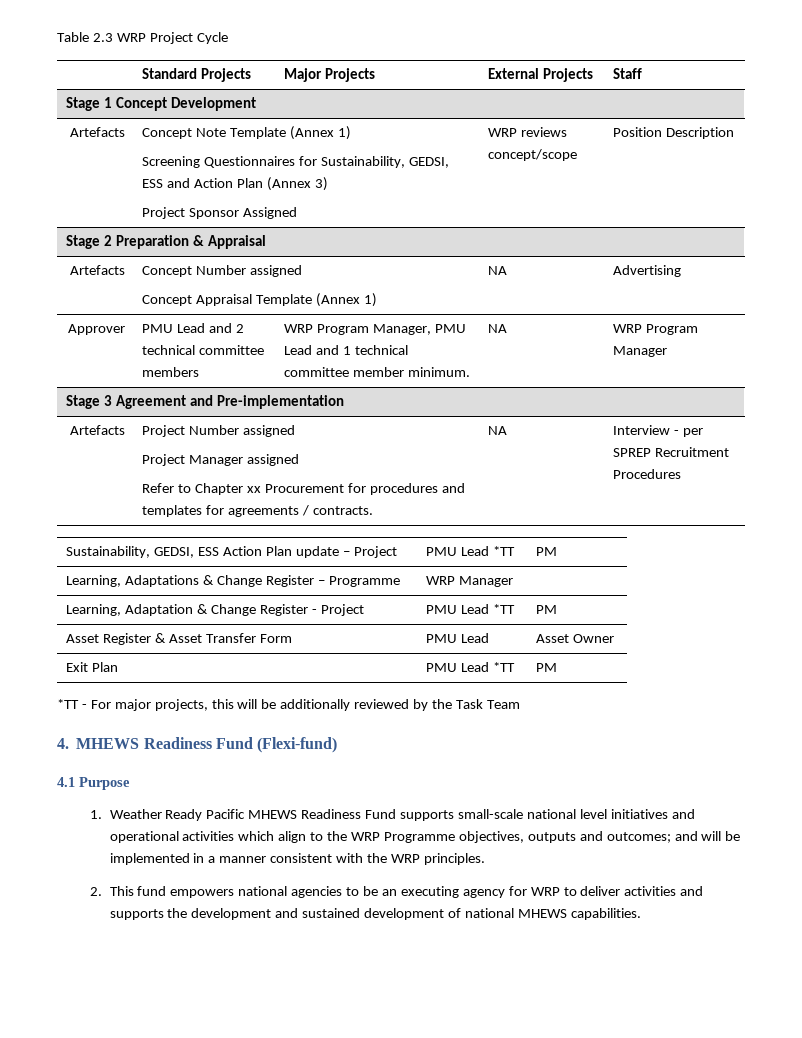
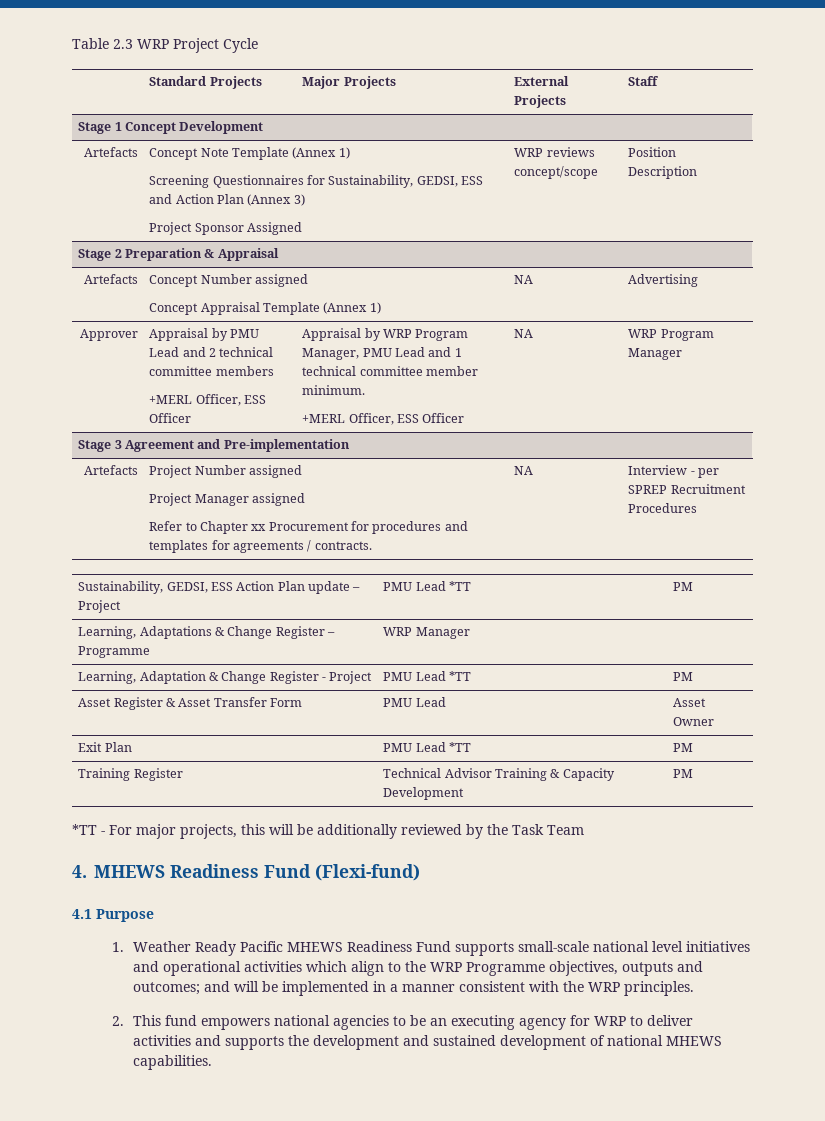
(125, 329) none -> [149,328,228,341] Appraisal by
(200, 372) | -> [149,394,266,406] [149,413,192,423] [302,328,381,341] // +MERL Officer, ESS Officer | Appraisal by
(471, 372) none -> [302,413,465,425] // +MERL Officer, ESS Officer
(558, 667) none -> [78,768,183,781] [383,768,615,781] [383,787,465,800] [673,769,694,778] // Training Register | Technical Advisor Training & Capacity Development | PM

